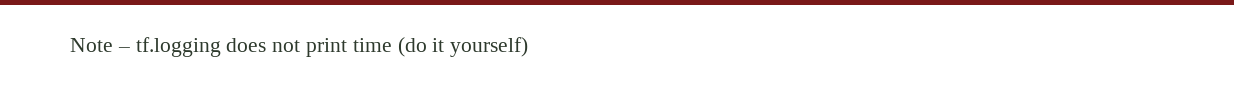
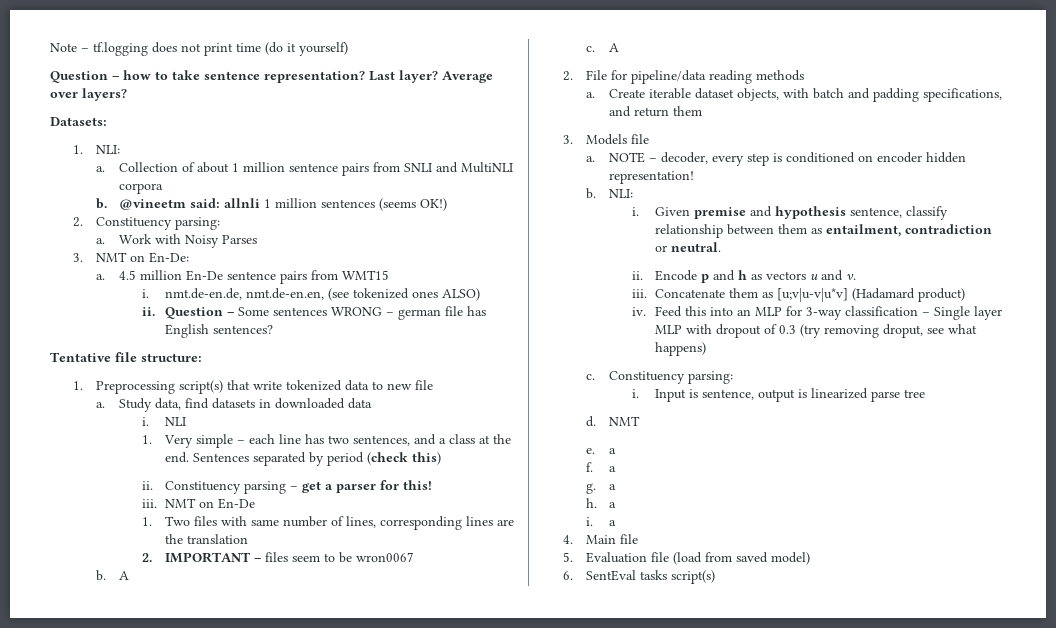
(529, 47) none -> [50,70,493,83] [50,88,127,101] [50,117,107,126] [72,145,120,154] [95,162,513,176] [118,183,163,194] [95,198,447,211] [72,217,220,230] [95,234,257,248] [72,252,189,263] [95,270,389,284] [141,288,480,301] [141,306,486,320] [164,324,273,338] [50,352,202,362] [72,380,433,394] [95,398,372,412] [141,417,186,426] [141,434,511,448] [164,452,441,466] [141,480,432,494] [141,498,255,509] [141,516,514,530] [164,534,248,544] [141,552,414,563] [95,570,129,581] [585,43,619,52] [562,70,804,84] [585,88,1002,102] [608,106,702,117] [562,134,649,145] [585,152,966,166] [608,171,694,184] [585,188,633,199] [631,206,948,220] [654,224,992,238] [654,242,721,252] [631,270,856,283] [631,288,965,302] [631,306,1002,320] [654,324,977,338] [654,342,706,356] [585,371,733,384] [631,388,925,402] [585,416,640,427] [585,448,616,454] [585,462,616,472] [585,483,616,494] [585,498,616,508] [585,517,616,526] [562,534,638,544] [562,552,810,565] [562,570,715,584] // Question – how to take sentence representation? Last layer? Average over layers? // Datasets: // 1. NLI: // a. Collection of about 1 million sentence pairs from SNLI and MultiNLI corpora // b. @vineetm said: allnli 1 million sentences (seems OK!) // 2. Constituency parsing: // a. Work with Noisy Parses // 3. NMT on En-De: // a. 4.5 million En-De sentence pairs from WMT15 // i. nmt.de-en.de, nmt.de-en.en, (see tokenized ones ALSO) // ii. Question – Some sentences WRONG – german file has English sentences? // Tentative file structure: // 1. Preprocessing script(s) that write tokenized data to new file // a. Study data, find datasets in downloaded data // i. NLI // 1. Very simple – each line has two sentences, and a class at the end. Sentences separated by period (check this) // ii. Constituency parsing – get a parser for this! // iii. NMT on En-De // 1. Two files with same number of lines, corresponding lines are the translation // 2. IMPORTANT – files seem to be wron0067 // b. A // c. A // 2. File for pipeline/data reading methods // a. Create iterable dataset objects, with batch and padding specifications, and return them // 3. Models file // a. NOTE – decoder, every step is conditioned on encoder hidden representation! // b. NLI: // i. Given premise and hypothesis sentence, classify relationship between them as entailment, contradiction or neutral. // ii. Encode p and h as vectors u and v. // iii. Concatenate them as [u;v|u-v|u*v] (Hadamard product) // iv. Feed this into an MLP for 3-way classification – Single layer MLP with dropout of 0.3 (try removing droput, see what happens) // c. Constituency parsing: // i. Input is sentence, output is linearized parse tree // d. NMT // e. a // f. a // g. a // h. a // i. a // 4. Main file // 5. Evaluation file (load from saved model) // 6. SentEval tasks script(s)

